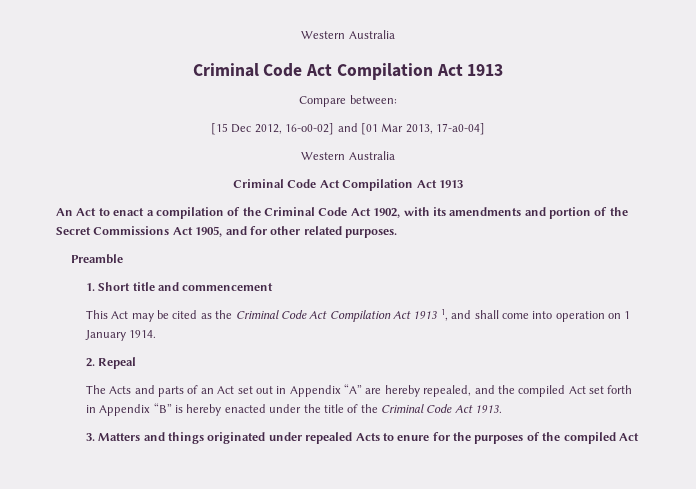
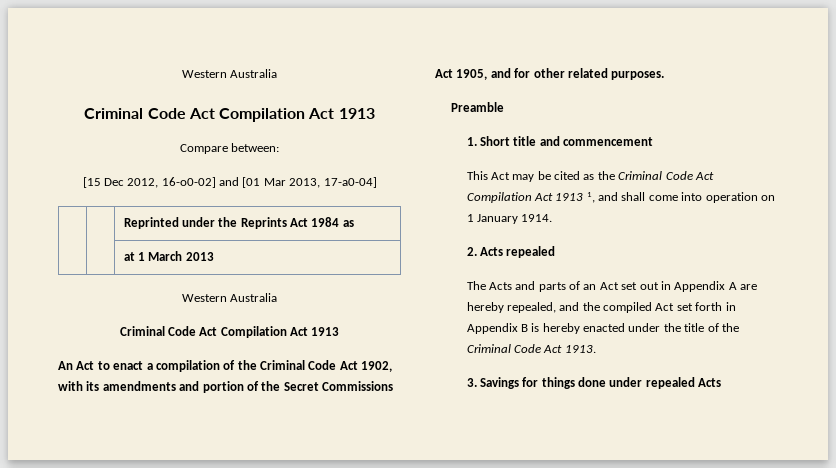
(485, 129) none -> [123,217,354,229] [123,251,214,261] // | | Reprinted under the Reprints Act 1984 as // | | at 1 March 2013
[98,357,137,369] Repeal -> [479,246,556,258] Acts repealed
[343,384,362,394] “A” -> [728,282,737,290] A
[153,403,172,413] “B” -> [520,324,528,332] B
[98,432,639,444] Matters and things originated under repealed Acts to enure for the purposes of the compiled Act -> [479,377,722,389] Savings for things done under repealed Acts

